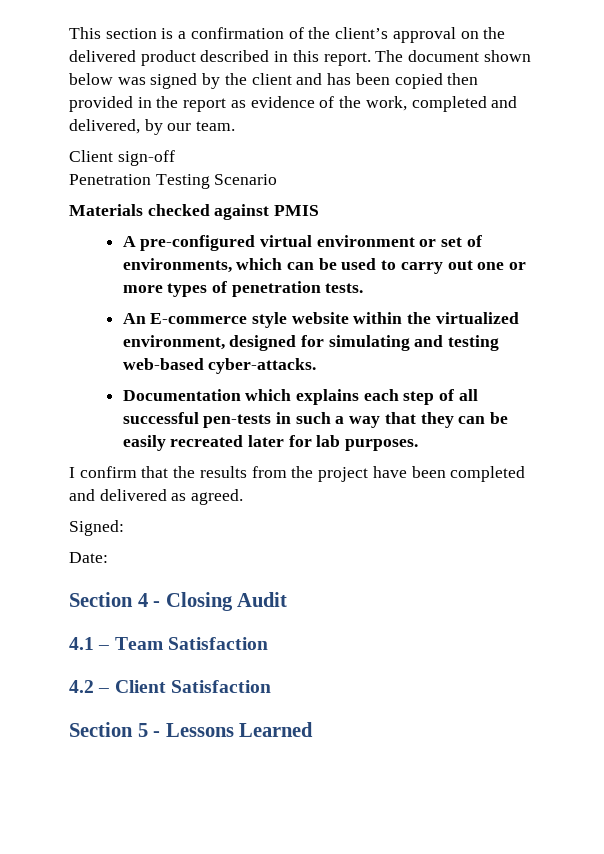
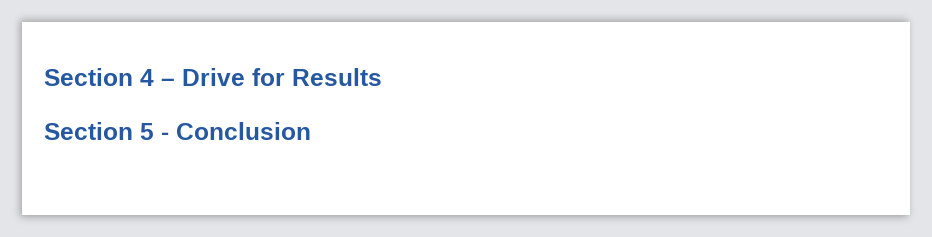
[69,27,506,43] [69,50,531,66] [69,73,479,89] [69,96,518,112] [69,119,236,135] [69,150,175,166] [69,174,278,189] [69,204,320,220] [122,235,482,251] [122,258,527,274] [122,281,364,297] [122,312,519,328] [122,335,500,351] [122,358,317,374] [122,389,478,405] [122,412,509,428] [122,435,419,451] [69,466,526,482] [69,489,244,505] [69,520,124,536] [69,552,108,563] [69,592,288,611] [69,637,268,650] [69,680,271,693] This section is a confirmation of the client’s approval on the delivered product described in this report. The document shown below was signed by the client and has been copied then provided in the report as evidence of the work, completed and delivered, by our team. // Client sign-off // Penetration Testing Scenario // Materials checked against PMIS // A pre-configured virtual environment or set of environments, which can be used to carry out one or more types of penetration tests. // An E-commerce style website within the virtualized environment, designed for simulating and testing web-based cyber-attacks. // Documentation which explains each step of all successful pen-tests in such a way that they can be easily recreated later for lab purposes. // I confirm that the results from the project have been completed and delivered as agreed. // Signed: // Date: // Section 4 - Closing Audit // 4.1 – Team Satisfaction // 4.2 – Client Satisfaction -> [44,68,382,86] Section 4 – Drive for Results
[165,722,314,737] Lessons Learned -> [176,122,311,140] Conclusion

